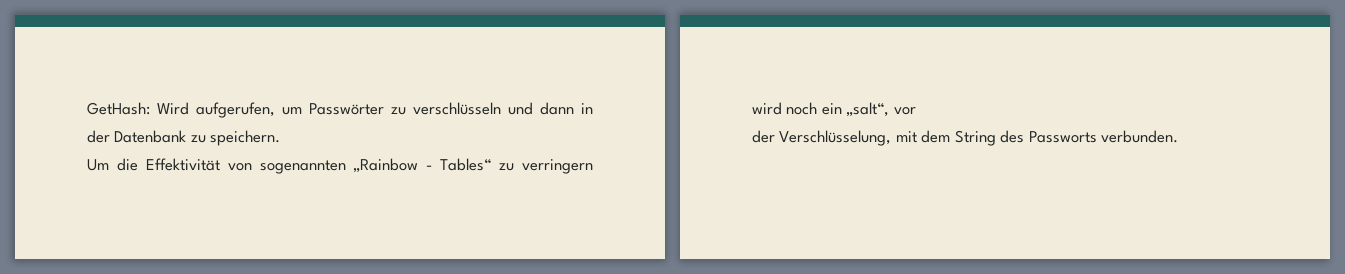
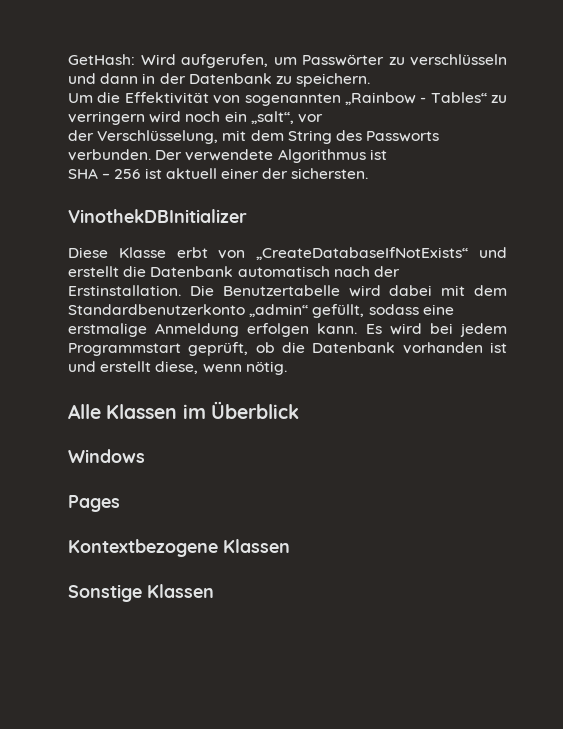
(1179, 136) none -> [155,149,387,163] [68,168,369,179] [68,209,247,223] [68,247,507,260] [68,266,400,277] [68,285,507,297] [68,304,454,318] [68,323,508,337] [68,342,507,356] [68,361,287,375] [68,401,299,419] [68,449,145,463] [68,495,120,512] [68,539,290,557] [68,584,214,602] Der verwendete Algorithmus ist // SHA – 256 ist aktuell einer der sichersten. // VinothekDBInitializer // Diese Klasse erbt von „CreateDatabaseIfNotExists“ und erstellt die Datenbank automatisch nach der Erstinstallation. Die Benutzertabelle wird dabei mit dem Standardbenutzerkonto „admin“ gefüllt, sodass eine erstmalige Anmeldung erfolgen kann. Es wird bei jedem Programmstart geprüft, ob die Datenbank vorhanden ist und erstellt diese, wenn nötig. // Alle Klassen im Überblick // Windows // Pages // Kontextbezogene Klassen // Sonstige Klassen

